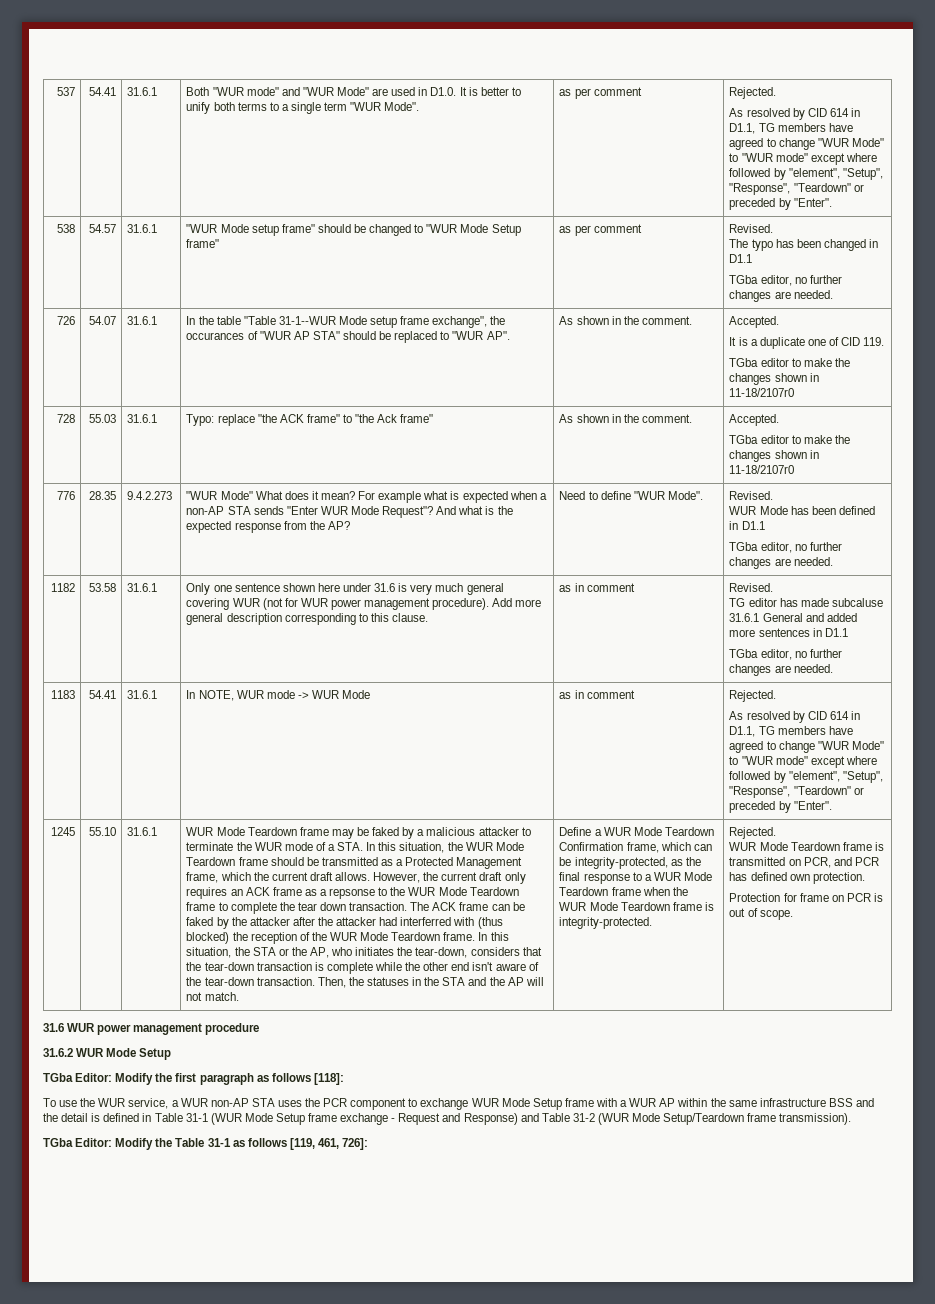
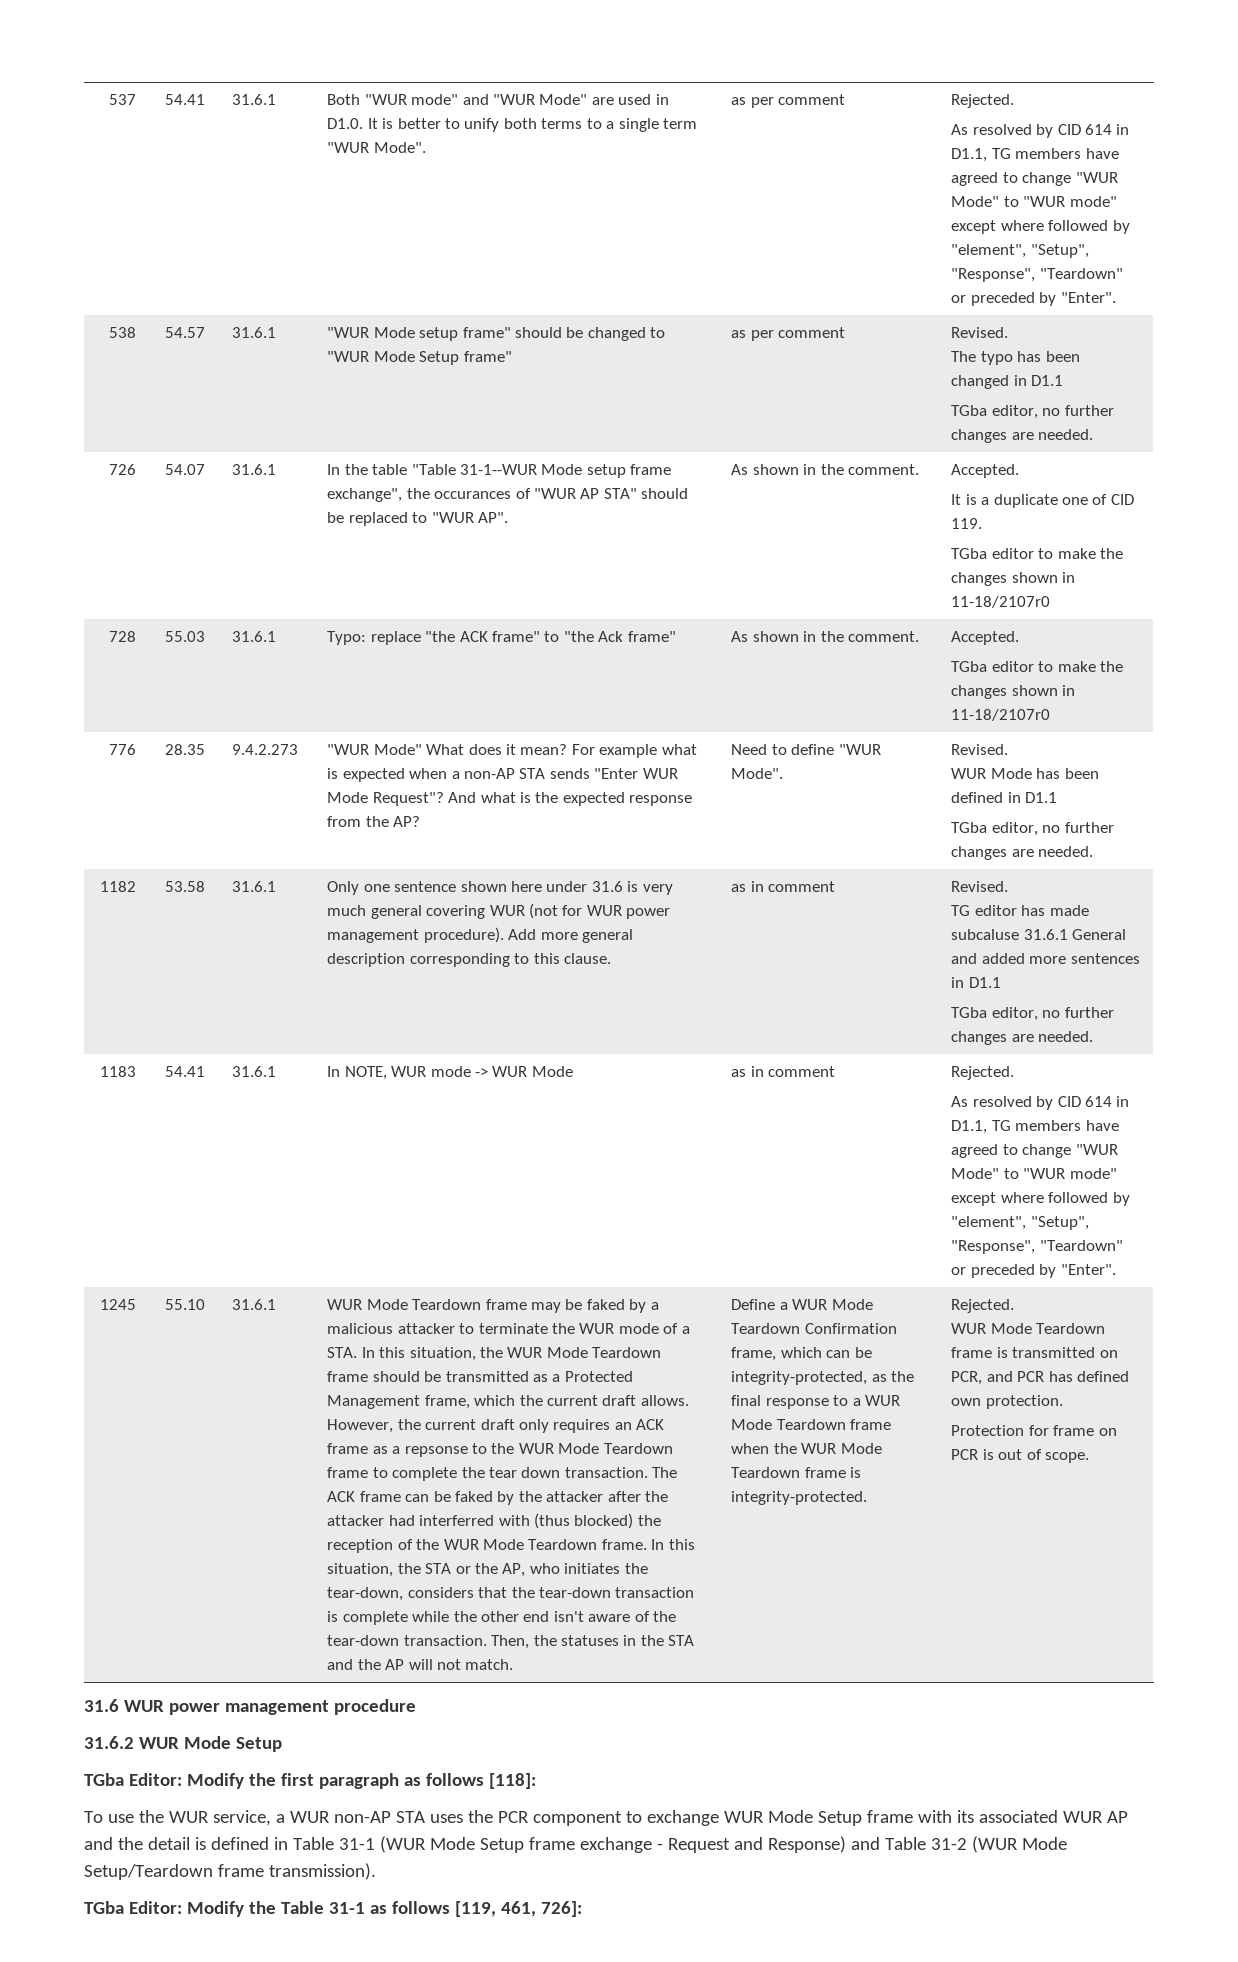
[620,1098,853,1107] a WUR AP within the same infrastructure BSS -> [956,1810,1128,1823] its associated WUR AP

